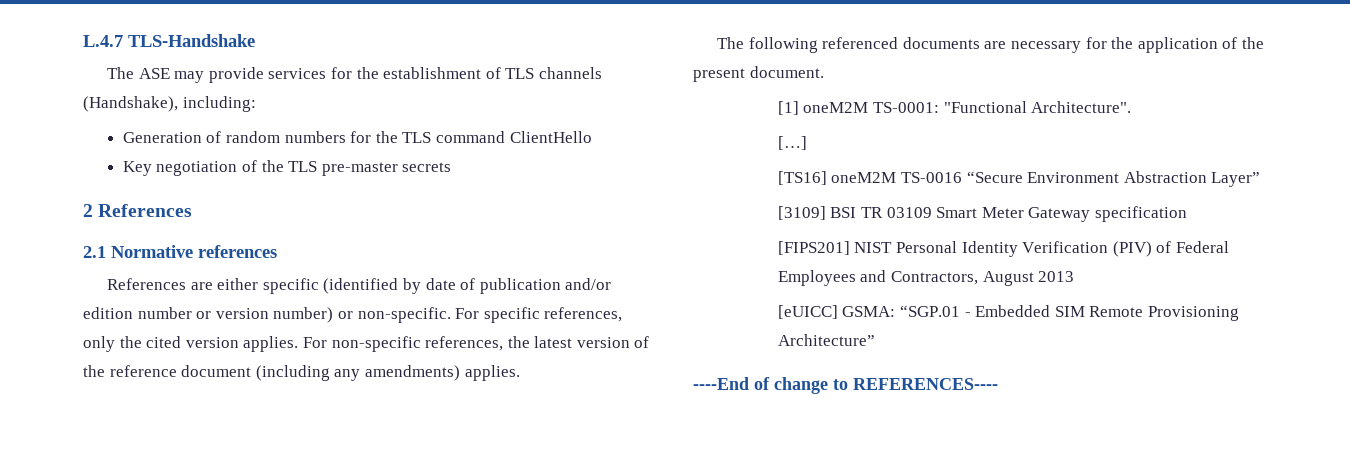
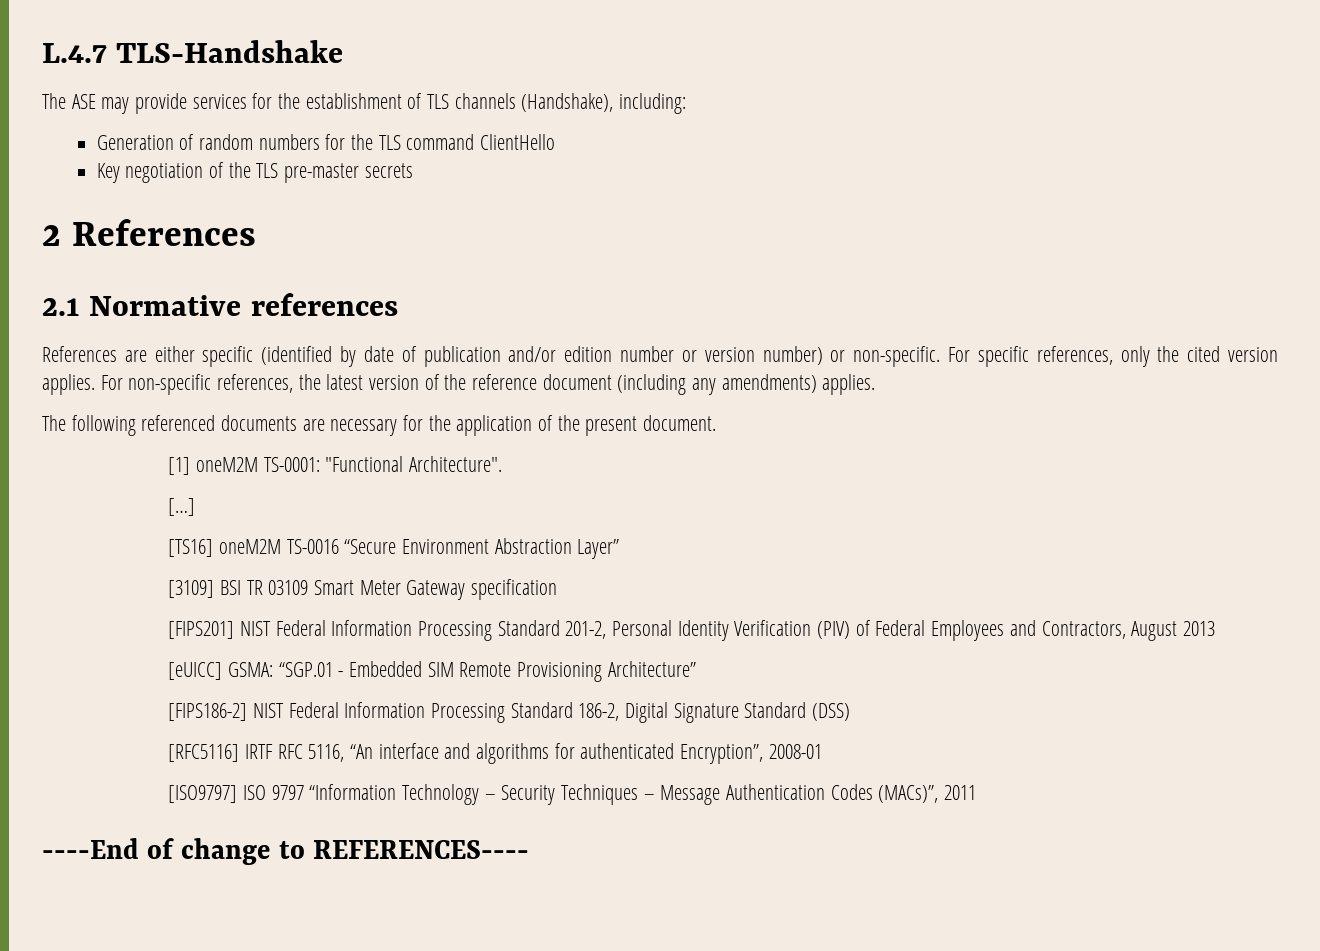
(893, 247) none -> [275,620,607,641] Federal Information Processing Standard 201-2,
(875, 340) none -> [168,702,851,723] [168,743,822,764] [168,784,977,805] // [FIPS186-2] NIST Federal Information Processing Standard 186-2, Digital Signature Standard (DSS) // [RFC5116] IRTF RFC 5116, “An interface and algorithms for authenticated Encryption”, 2008-01 // [ISO9797] ISO 9797 “Information Technology – Security Techniques – Message Authentication Codes (MACs)”, 2011

